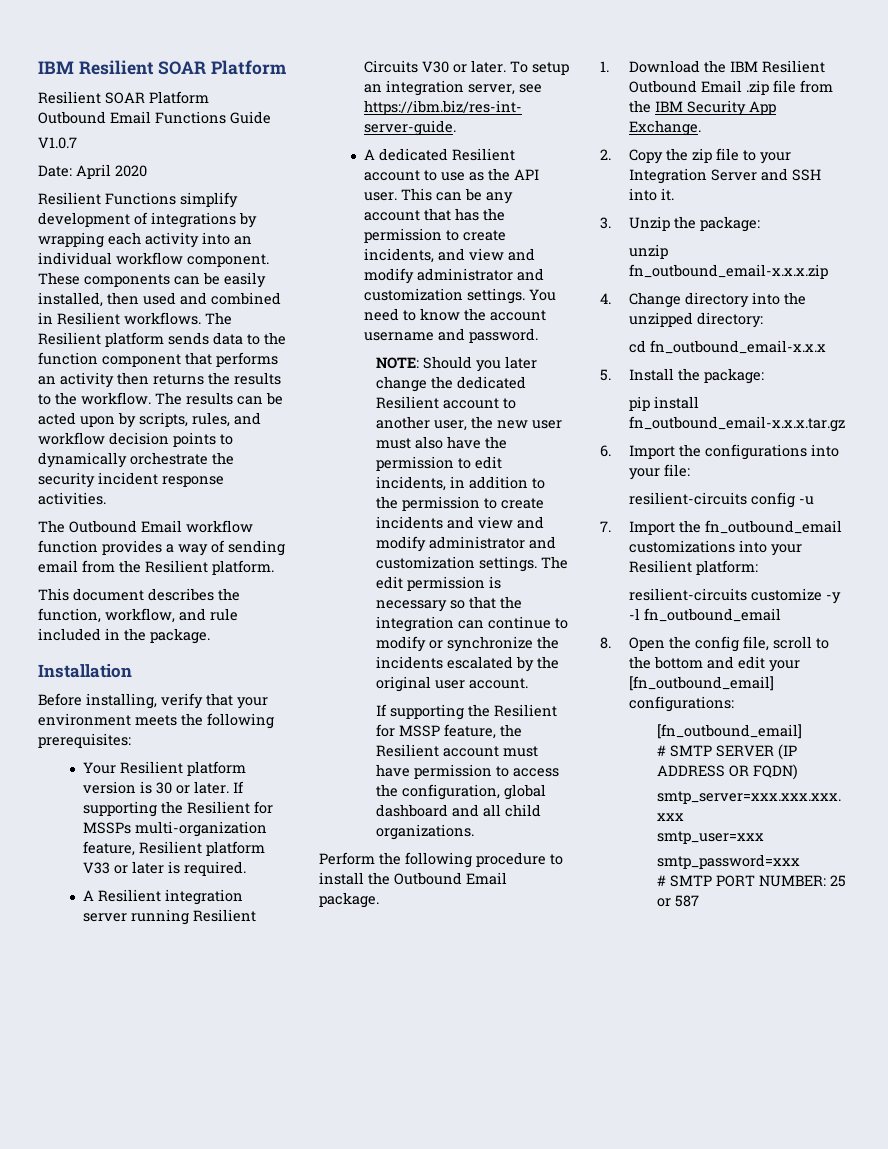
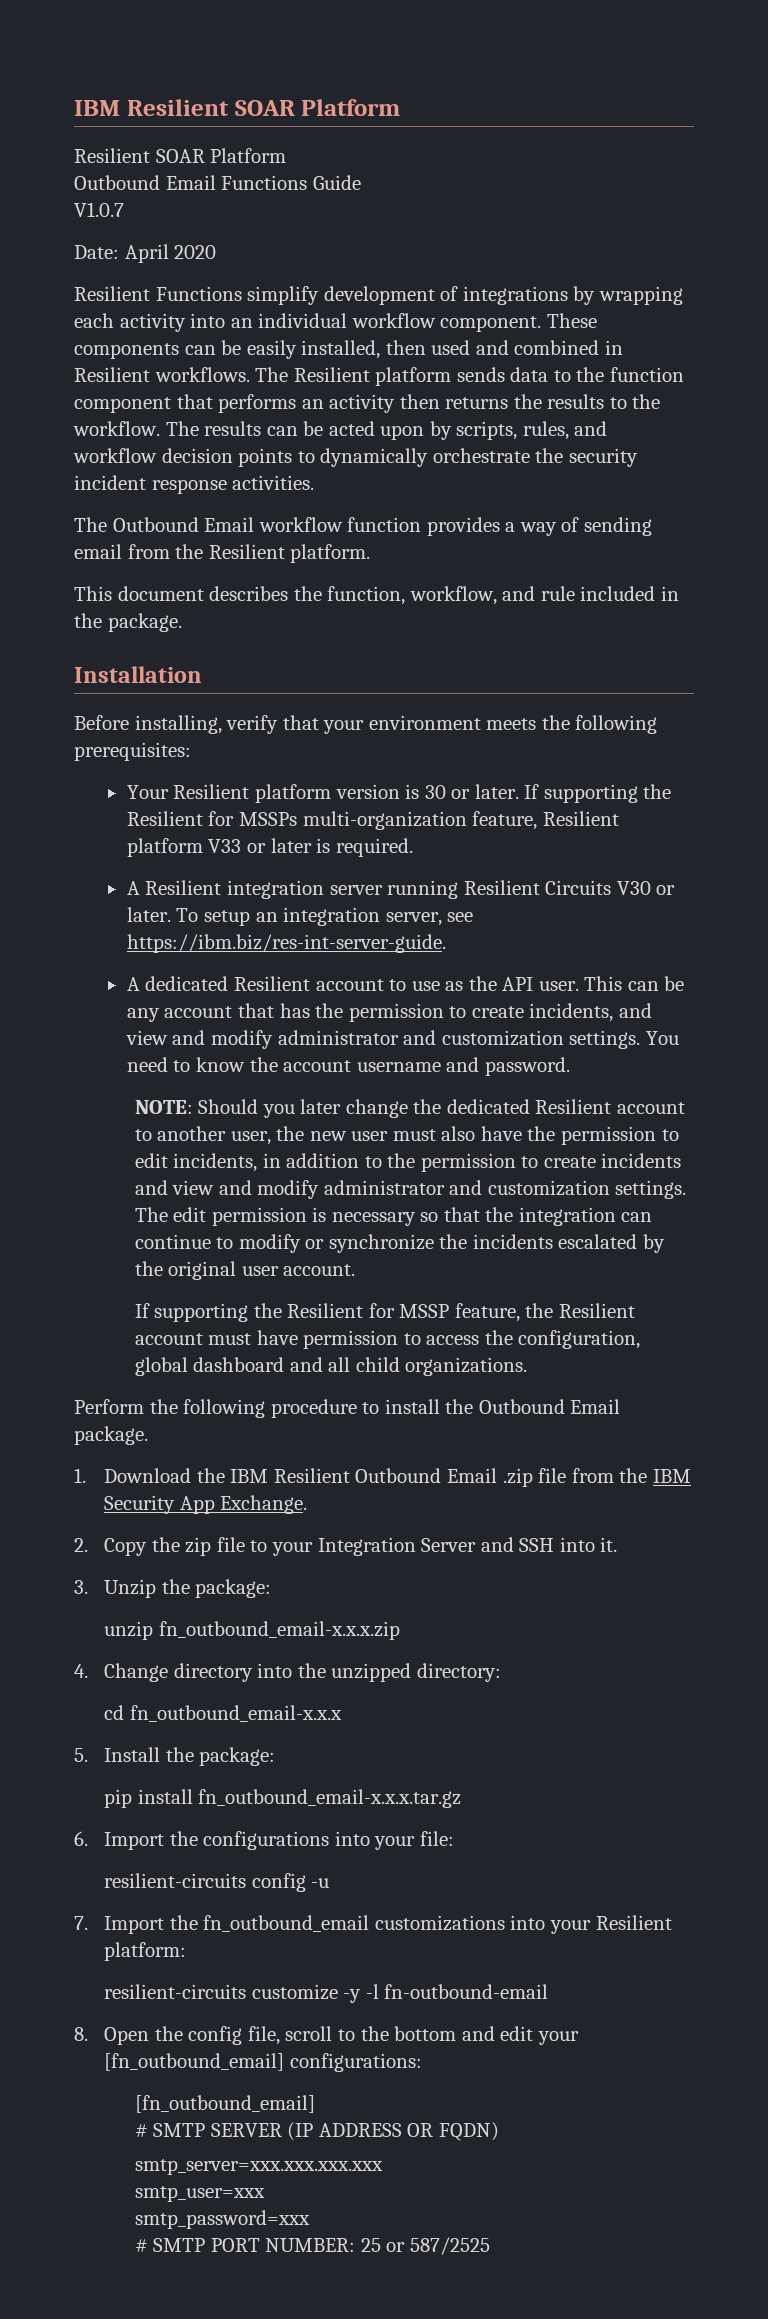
[643,608,781,622] fn_outbound_email -> [384,1984,549,1999] fn-outbound-email
[675,895,700,907] 587 -> [409,2237,490,2255] 587/2525

